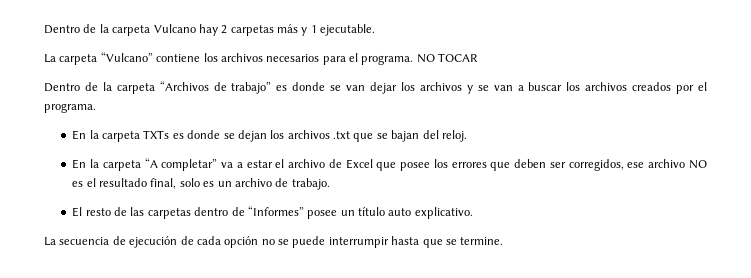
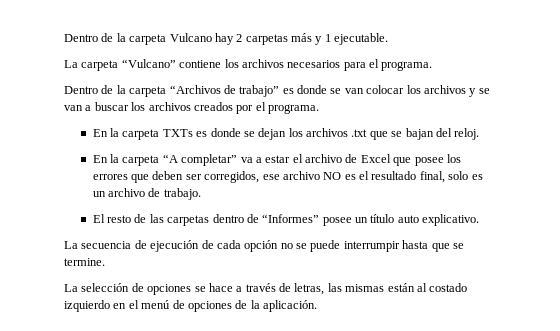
[416,53,479,63] NO TOCAR -> (433, 66) none
[370,82,398,94] dejar -> [366,85,405,94] colocar
(504, 241) none -> [64,283,468,295] [64,300,317,312] // La selección de opciones se hace a través de letras, las mismas están al costado izquierdo en el menú de opciones de la aplicación.

